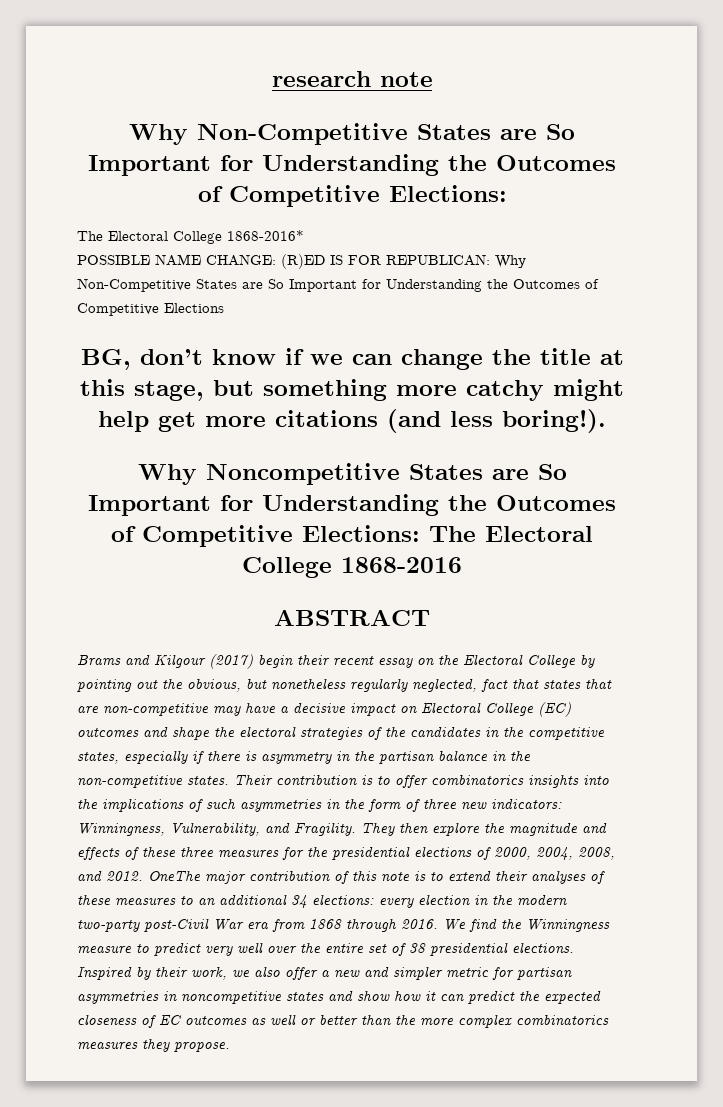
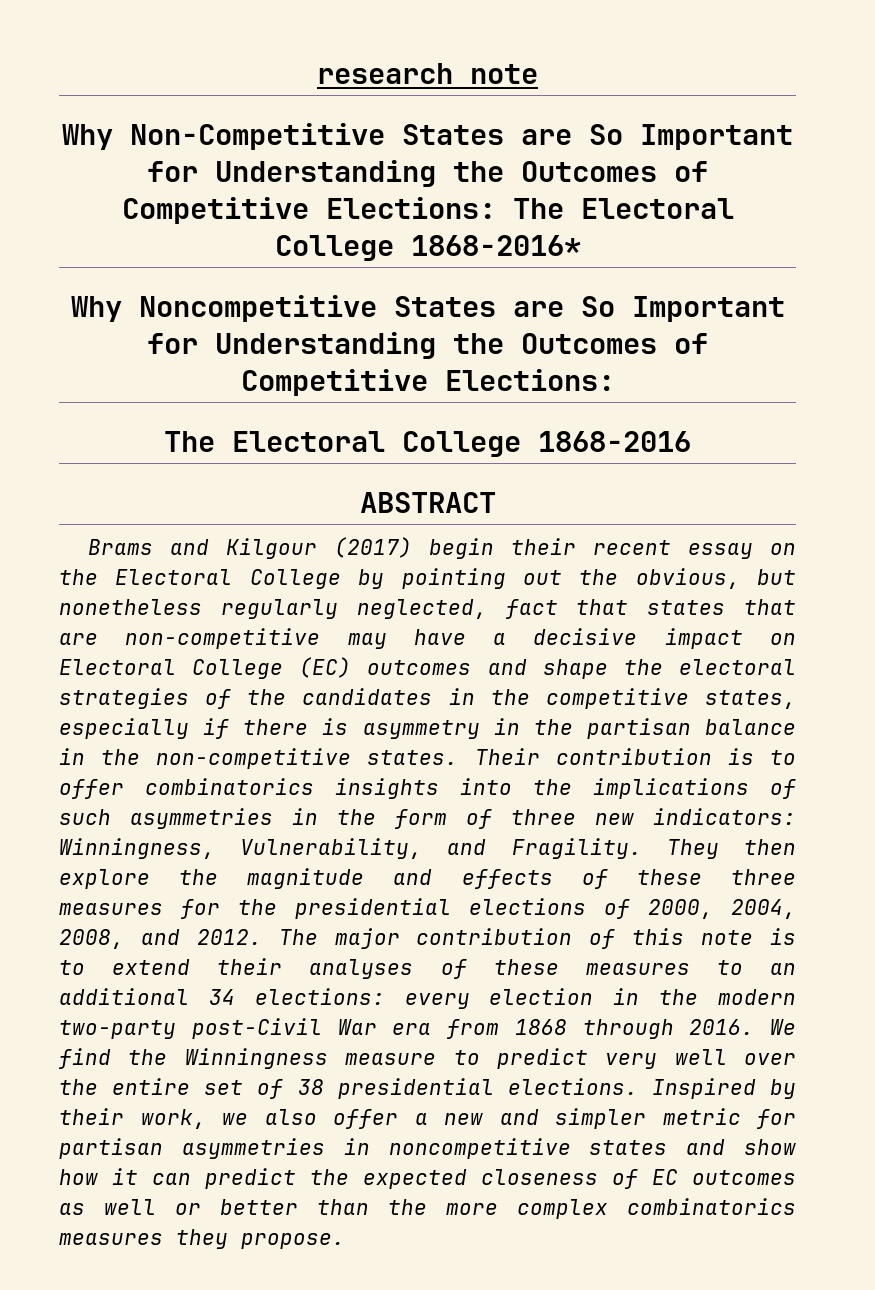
(507, 193) // -> (496, 208) none
[77,254,526,269] [77,278,599,292] [77,303,224,316] [80,348,624,370] [80,379,624,401] [98,409,606,433] // POSSIBLE NAME CHANGE: (R)ED IS FOR REPUBLICAN: Why Non-Competitive States are So Important for Understanding the Outcomes of Competitive Elections // BG, don’t know if we can change the title at this stage, but something more catchy might help get more citations (and less boring!). -> (581, 245) none
(420, 533) none -> (615, 380) //
[148,870,201,882] OneThe -> [278,929,318,945] The

